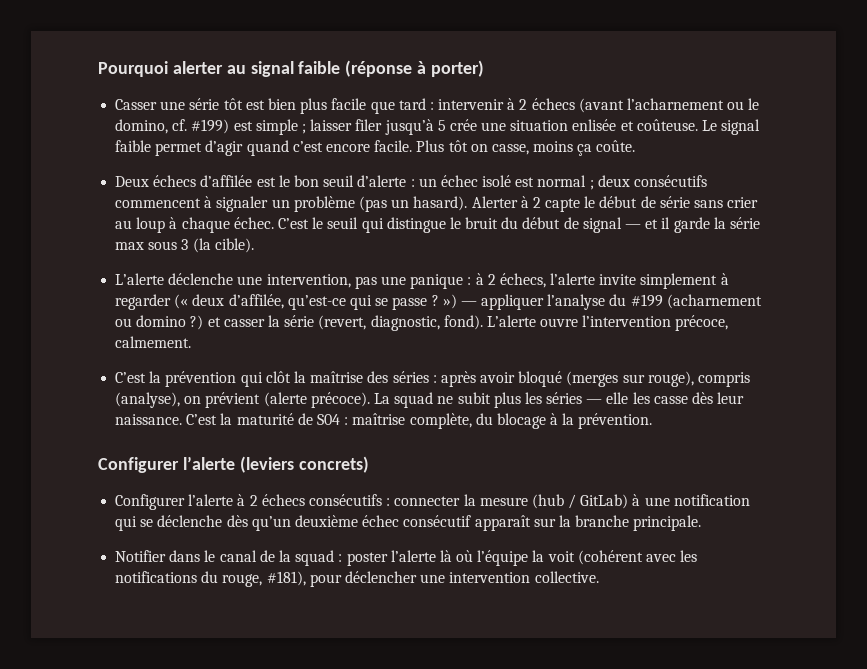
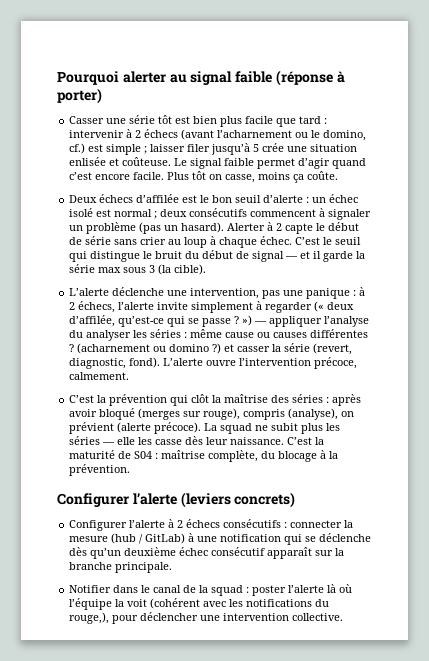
[172,119,230,134] cf. #199) -> [69,143,86,154] cf.)
[630,294,663,307] #199 -> [86,329,369,341] [69,344,75,352] analyser les séries : même cause ou causes différentes ?
[222,571,306,587] rouge, #181), -> [69,612,110,624] rouge,),

